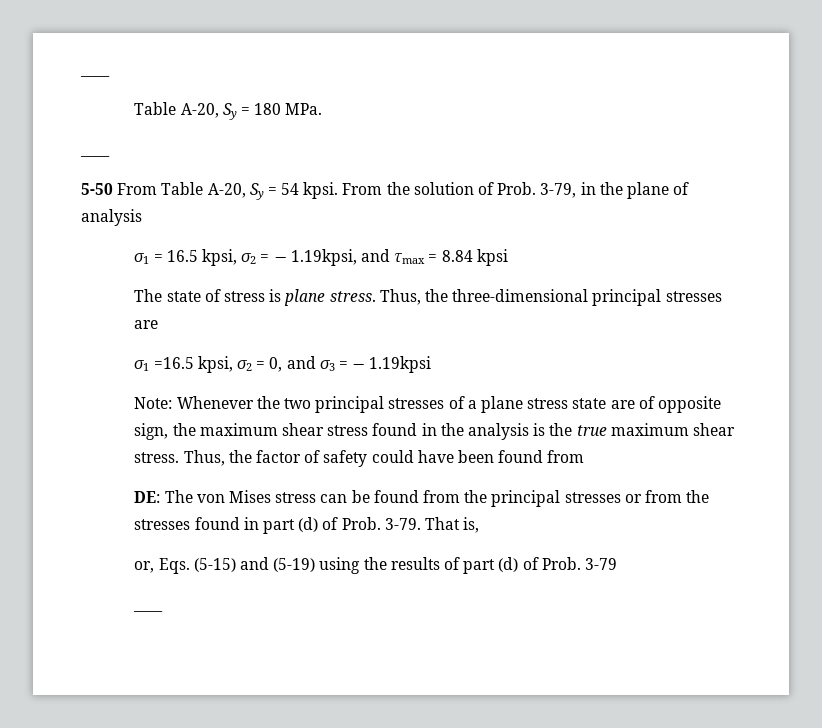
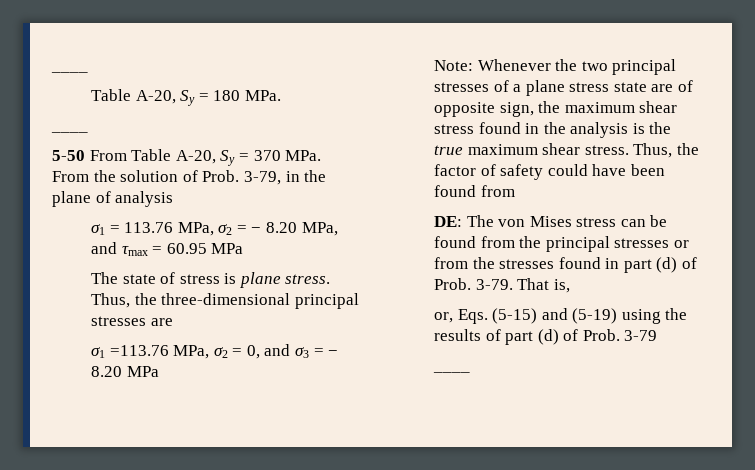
[281,182,339,199] 54 kpsi. -> [253,150,322,161] 370 MPa.
[166,249,238,266] 16.5 kpsi, -> [124,222,214,236] 113.76 MPa,
[290,249,357,266] 1.19kpsi, -> [266,222,338,236] 8.20 MPa,
[441,249,508,266] 8.84 kpsi -> [166,243,244,254] 60.95 MPa
[153,356,233,373] =16.5 kpsi, -> [109,345,210,359] =113.76 MPa,
[369,356,432,373] 1.19kpsi -> [90,366,159,377] 8.20 MPa

